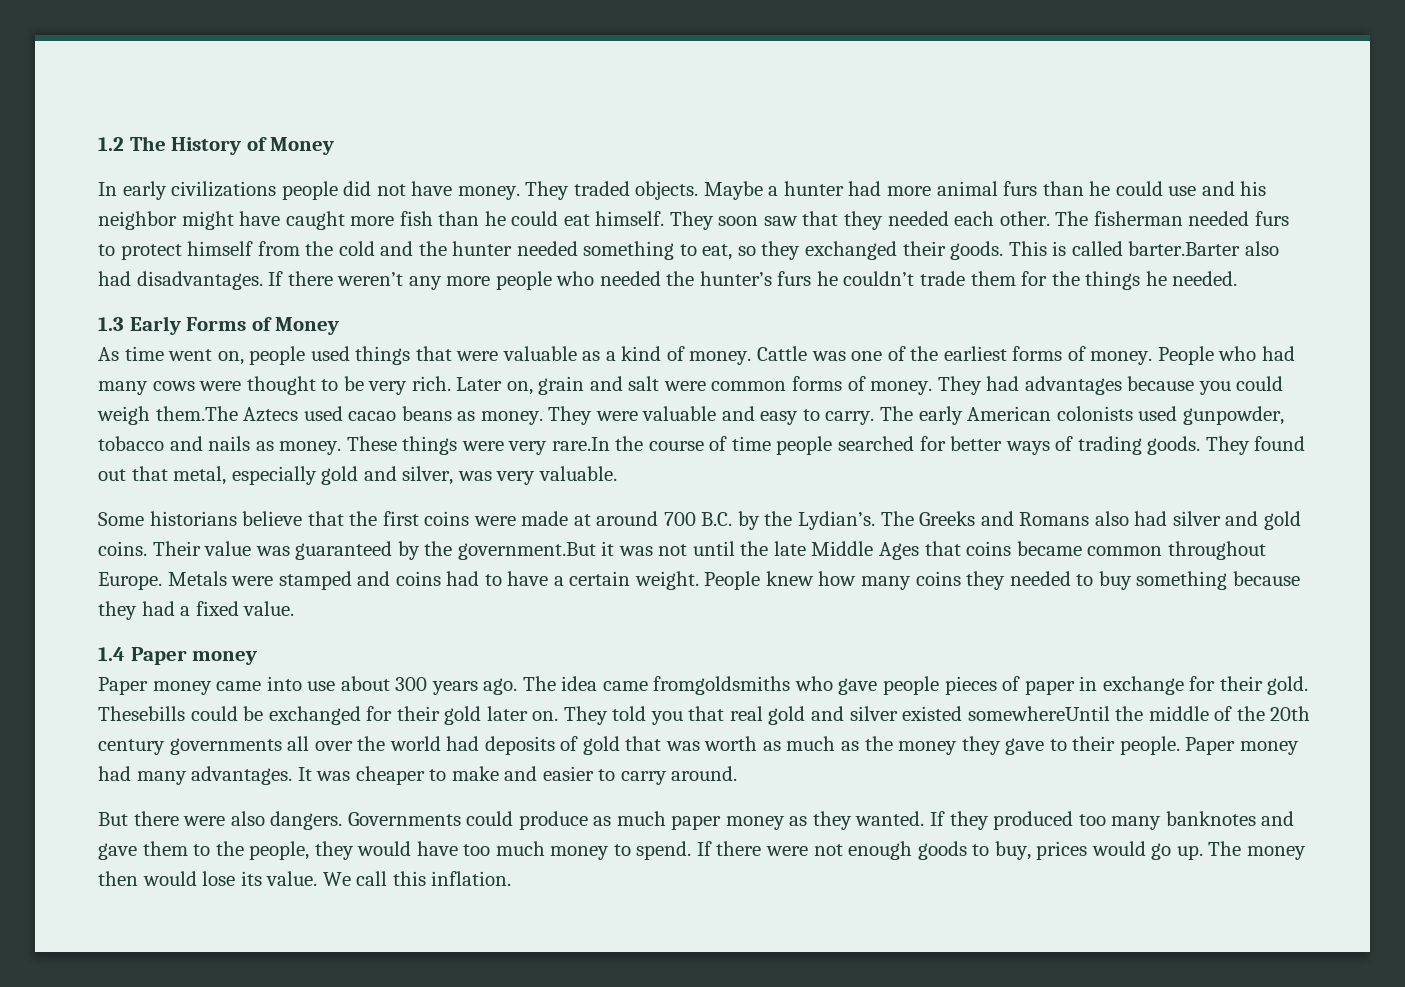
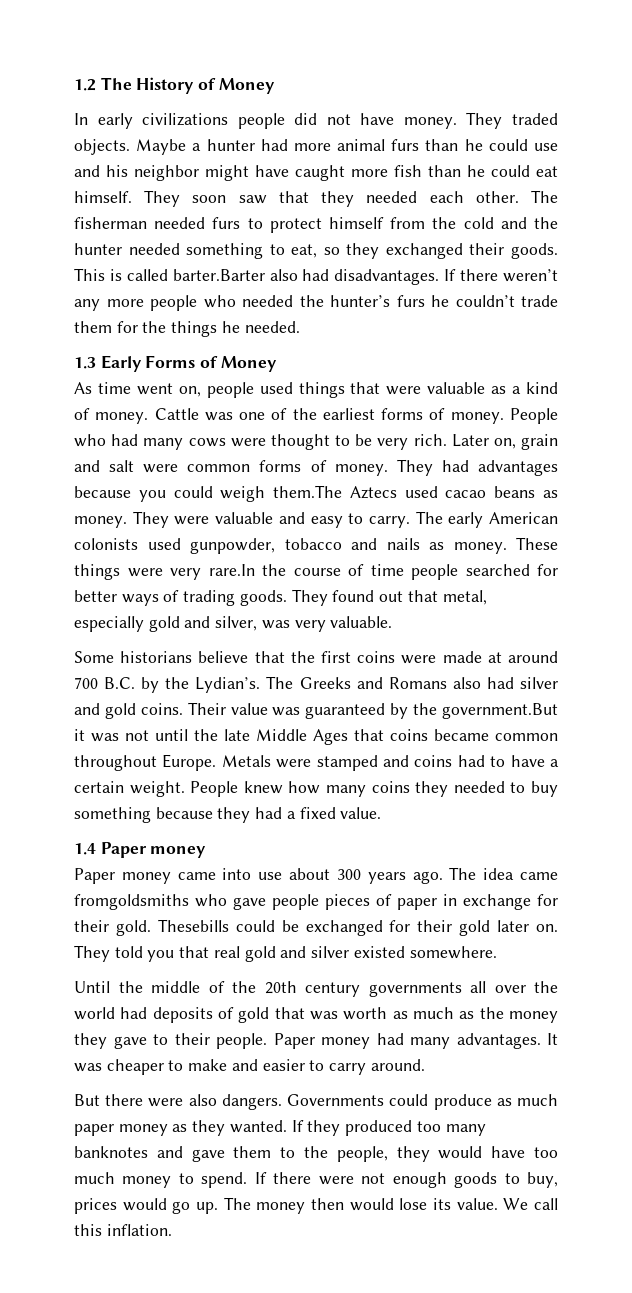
[967,706,1110,721] somewhereUntil -> [409,946,497,959] [74,981,110,993] somewhere. // Until

